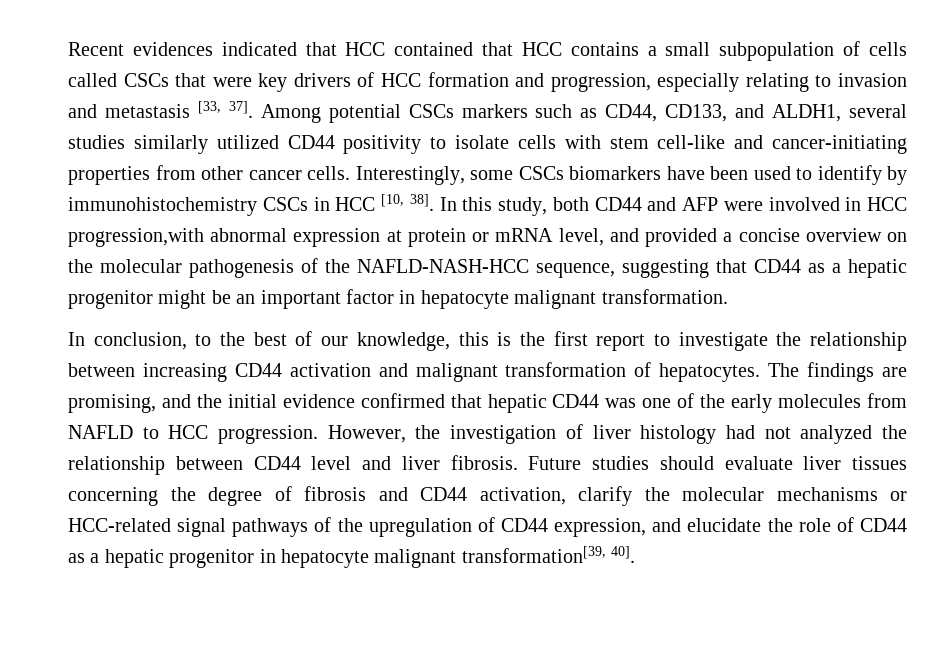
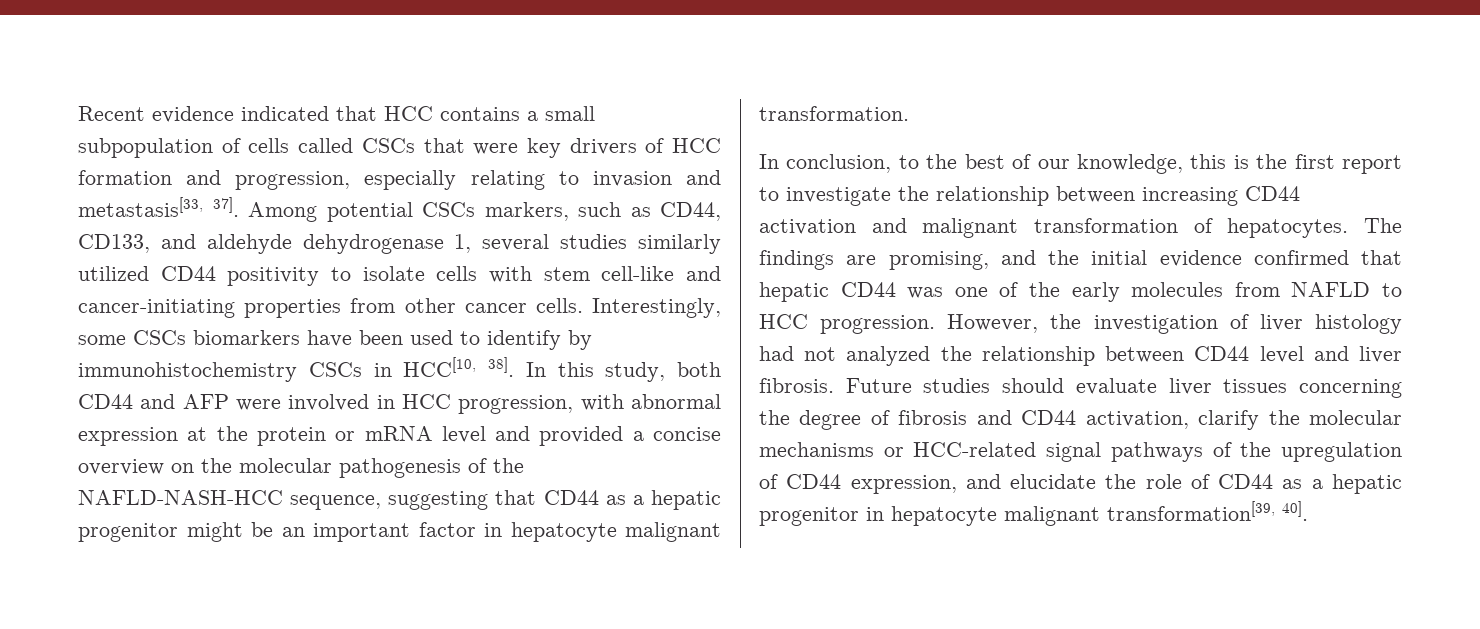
[132,42,213,56] evidences -> [152,106,234,123] evidence
[394,42,562,56] contained that HCC -> (433, 113) none
[104,101,221,118] metastasis [33, -> [78,197,203,217] metastasis[33,
[461,104,528,118] markers -> [484,202,569,221] markers,
[772,104,842,122] ALDH1, -> [206,234,472,254] aldehyde dehydrogenase 1,
[335,194,404,211] HCC [10, -> [403,357,477,377] HCC[10,
[68,228,204,247] progression,with -> [458,394,624,414] progression, with
(402, 236) none -> [216,426,248,441] the
[558,228,604,246] level, -> [441,426,486,443] level

